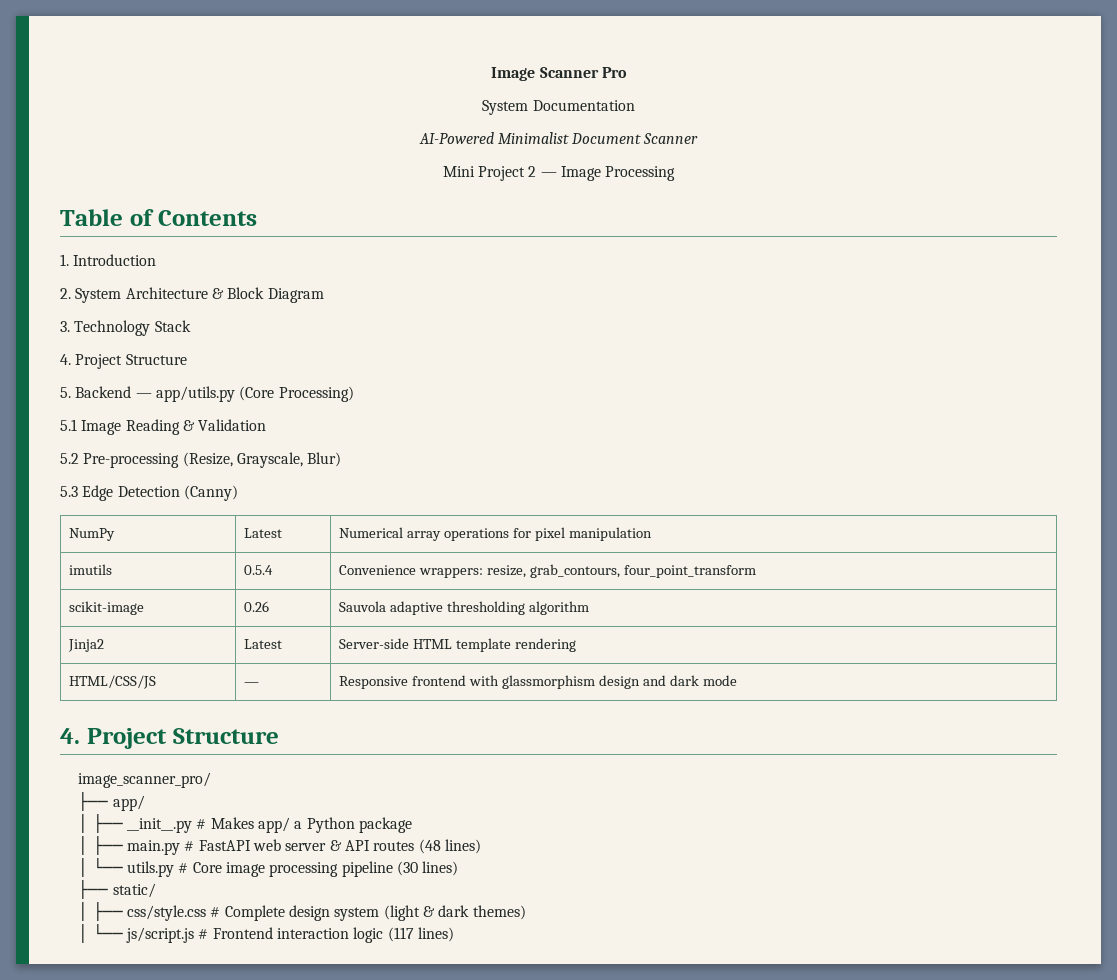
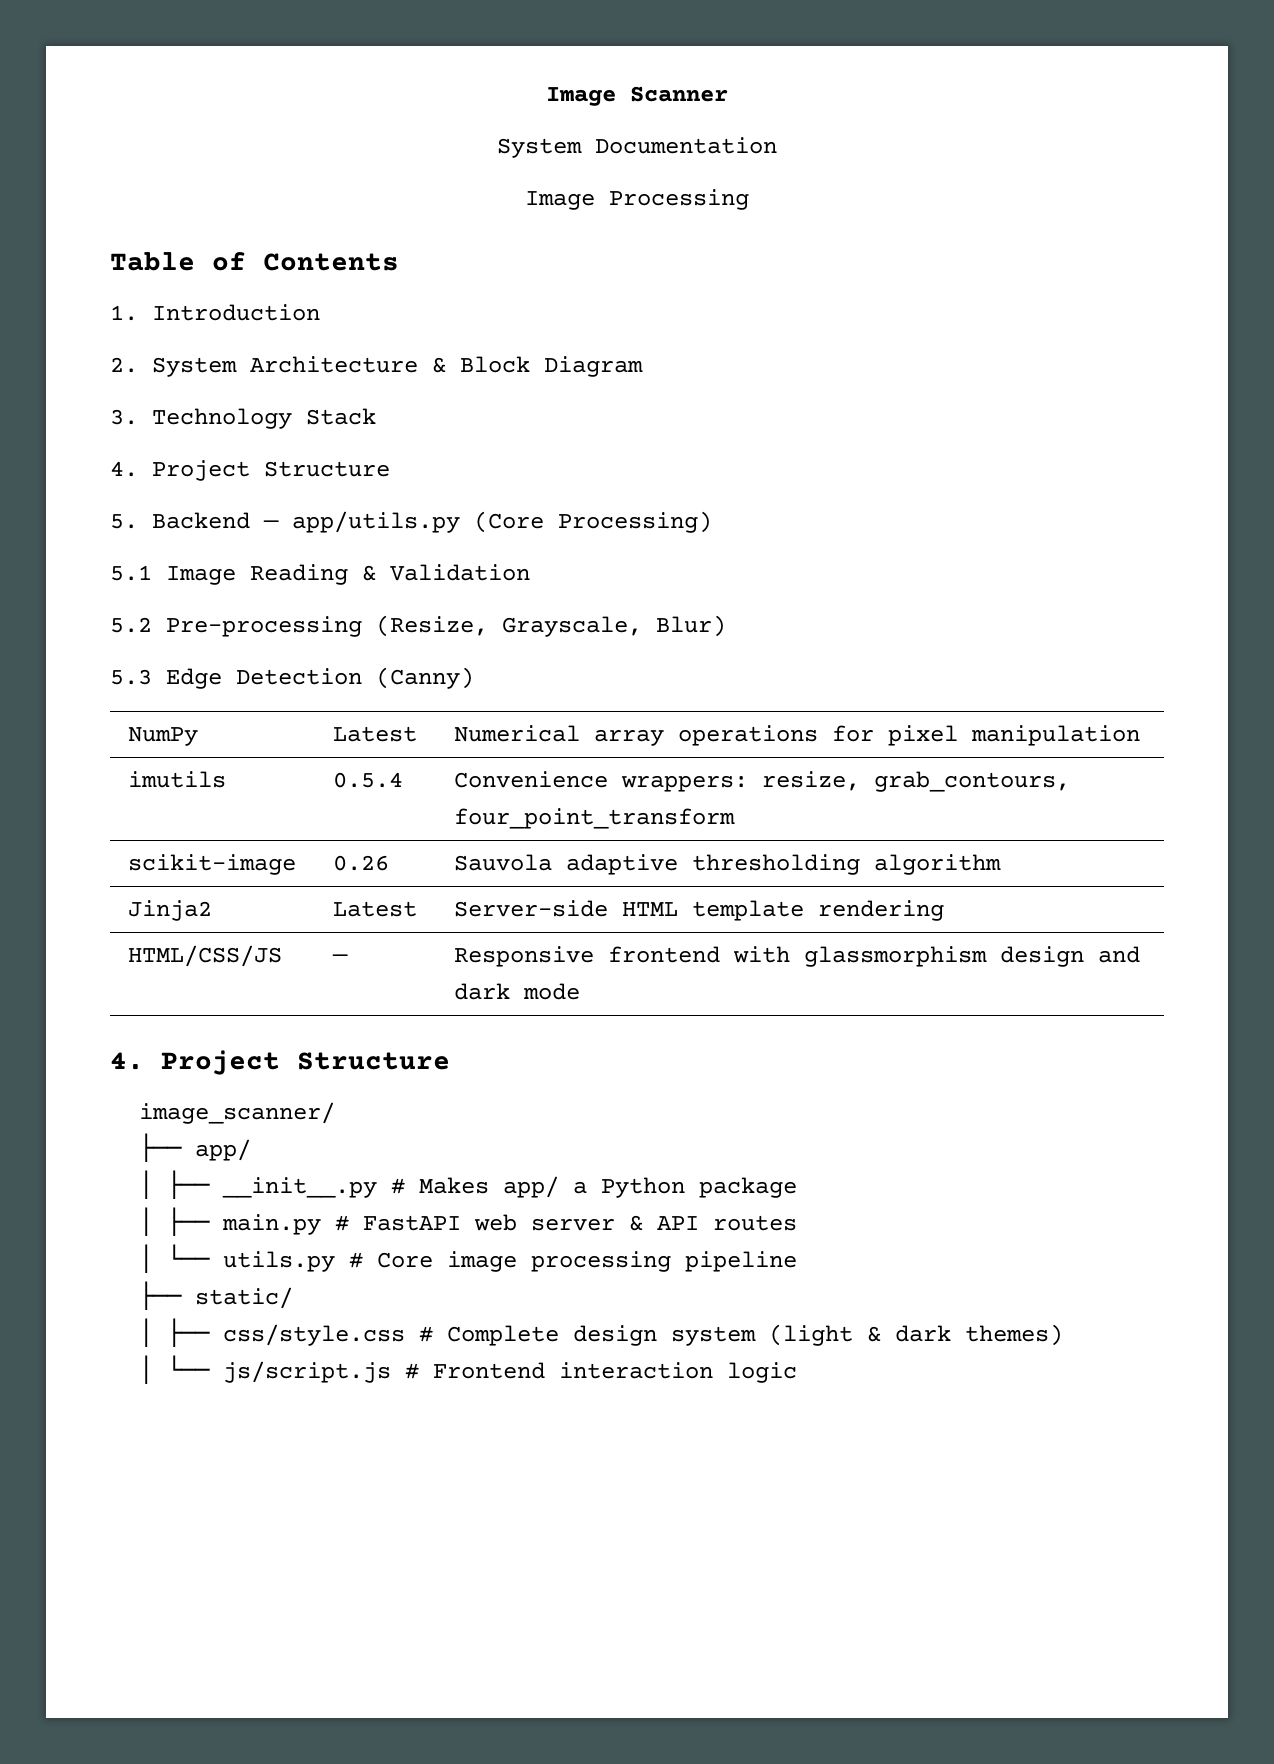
[601,67,627,78] Pro -> (728, 94) none
[418,132,699,144] [442,166,557,181] AI-Powered Minimalist Document Scanner // Mini Project 2 — -> (777, 145) none
[78,772,212,788] image_scanner_pro/ -> [139,1102,336,1124] image_scanner/
[418,839,481,854] (48 lines) -> (798, 1223) none
[396,861,459,876] (30 lines) -> (798, 1261) none
[387,927,454,942] (117 lines) -> (798, 1372) none

